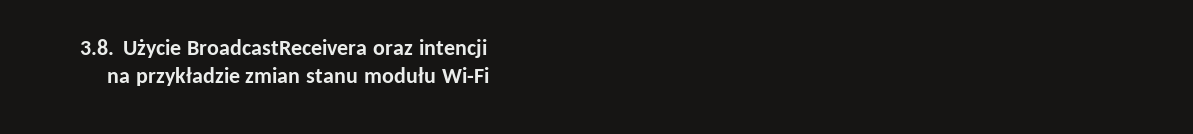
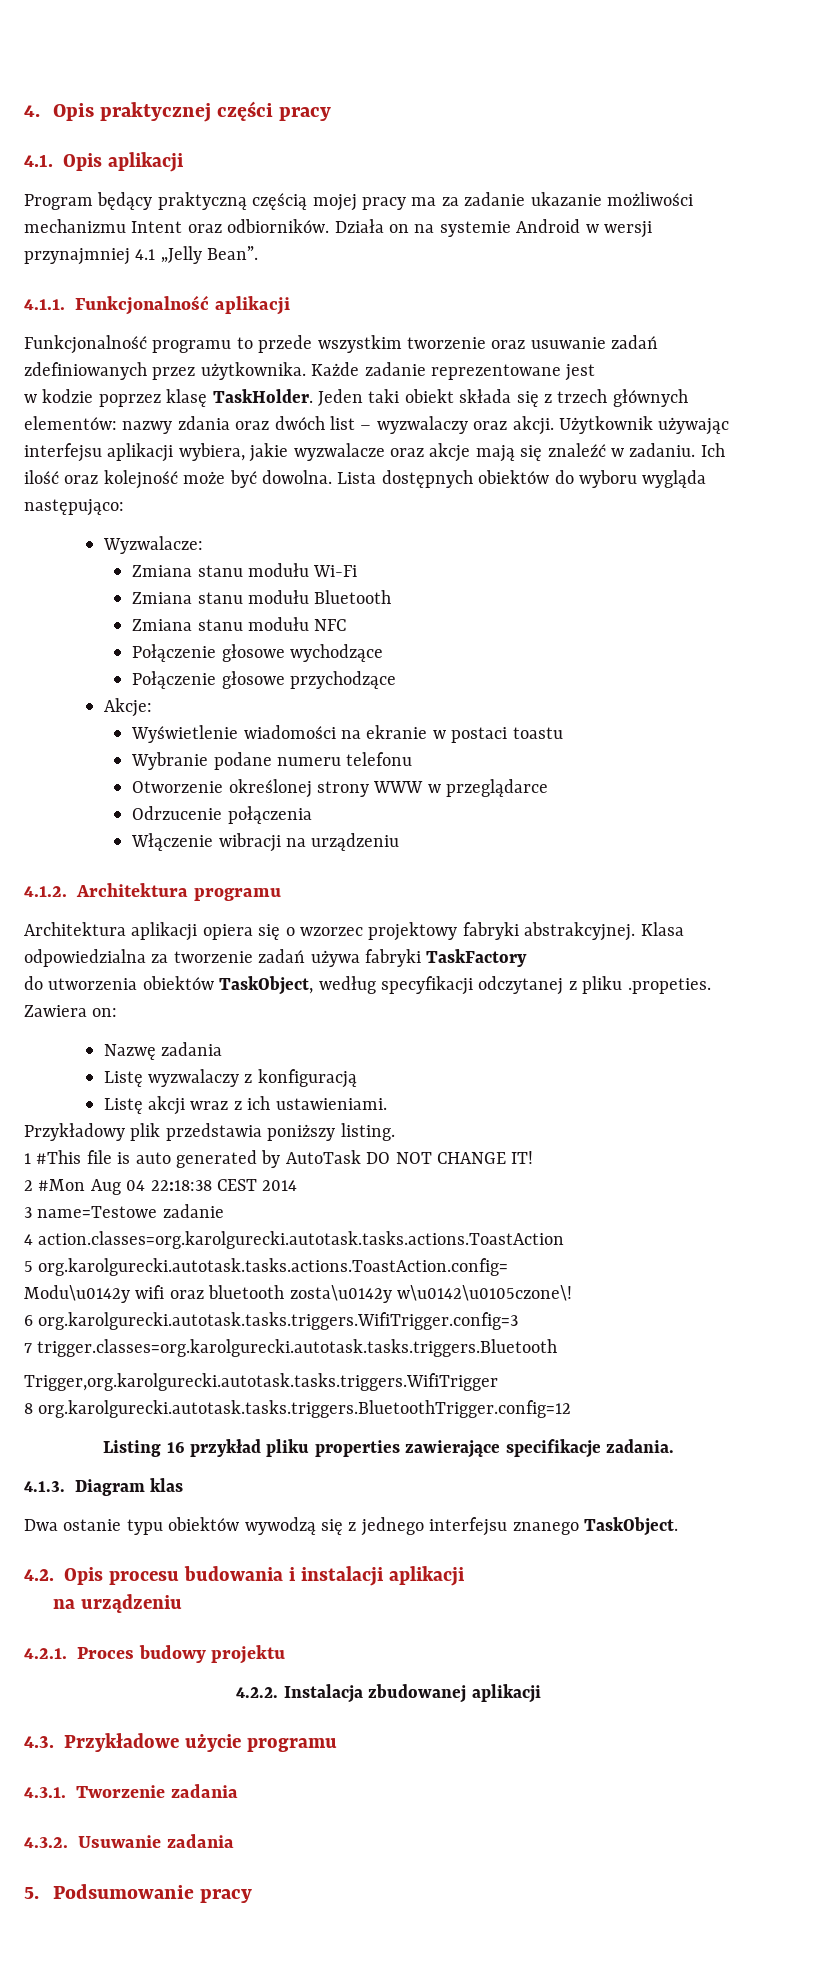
[80,39,487,58] [106,67,489,86] 3.8. Użycie BroadcastReceivera oraz intencji // na przykładzie zmian stanu modułu Wi-Fi -> [24,101,332,122] [24,152,183,172] [24,192,693,211] [24,219,652,238] [24,246,259,265] [24,295,290,315] [24,335,659,354] [24,362,596,381] [24,389,688,407] [24,416,730,435] [24,443,725,462] [24,470,707,489] [24,499,124,516] [102,536,203,554] [132,563,358,577] [132,590,392,604] [132,617,347,631] [132,644,384,662] [132,671,397,689] [103,698,152,717] [131,725,563,743] [131,752,413,770] [132,779,549,798] [132,806,312,824] [131,833,400,852] [24,883,281,901] [24,922,684,941] [24,949,528,967] [24,976,711,995] [24,1005,118,1017] [103,1042,222,1060] [103,1069,357,1088] [103,1096,387,1115] [24,1123,395,1141] [24,1150,534,1168] [24,1179,298,1195] [24,1204,224,1218] [24,1231,565,1249] [24,1258,509,1276] [24,1285,572,1303] [24,1312,519,1330] [24,1339,558,1357] [24,1373,498,1391] [24,1400,572,1418] [103,1439,674,1458] [24,1478,184,1496] [24,1517,678,1536] [24,1566,464,1586] [52,1594,182,1613] [24,1645,286,1664] [236,1684,541,1703] [24,1733,337,1752] [24,1784,238,1798] [24,1834,234,1848] [24,1884,252,1903] 4. Opis praktycznej części pracy // 4.1. Opis aplikacji // Program będący praktyczną częścią mojej pracy ma za zadanie ukazanie możliwości mechanizmu Intent oraz odbiorników. Działa on na systemie Android w wersji przynajmniej 4.1 „Jelly Bean”. // 4.1.1. Funkcjonalność aplikacji // Funkcjonalność programu to przede wszystkim tworzenie oraz usuwanie zadań zdefiniowanych przez użytkownika. Każde zadanie reprezentowane jest // w kodzie poprzez klasę TaskHolder. Jeden taki obiekt składa się z trzech głównych elementów: nazwy zdania oraz dwóch list – wyzwalaczy oraz akcji. Użytkownik używając interfejsu aplikacji wybiera, jakie wyzwalacze oraz akcje mają się znaleźć w zadaniu. Ich ilość oraz kolejność może być dowolna. Lista dostępnych obiektów do wyboru wygląda następująco: // Wyzwalacze: // Zmiana stanu modułu Wi-Fi // Zmiana stanu modułu Bluetooth // Zmiana stanu modułu NFC // Połączenie głosowe wychodzące // Połączenie głosowe przychodzące // Akcje: // Wyświetlenie wiadomości na ekranie w postaci toastu // Wybranie podane numeru telefonu // Otworzenie określonej strony WWW w przeglądarce // Odrzucenie połączenia // Włączenie wibracji na urządzeniu // 4.1.2. Architektura programu // Architektura aplikacji opiera się o wzorzec projektowy fabryki abstrakcyjnej. Klasa odpowiedzialna za tworzenie zadań używa fabryki TaskFactory // do utworzenia obiektów TaskObject, według specyfikacji odczytanej z pliku .propeties. Zawiera on: // Nazwę zadania // Listę wyzwalaczy z konfiguracją // Listę akcji wraz z ich ustawieniami. // Przykładowy plik przedstawia poniższy listing. // 1 #This file is auto generated by AutoTask DO NOT CHANGE IT! // 2 #Mon Aug 04 22:18:38 CEST 2014 // 3 name=Testowe zadanie // 4 action.classes=org.karolgurecki.autotask.tasks.actions.ToastAction // 5 org.karolgurecki.autotask.tasks.actions.ToastAction.config= // Modu\u0142y wifi oraz bluetooth zosta\u0142y w\u0142\u0105czone\! // 6 org.karolgurecki.autotask.tasks.triggers.WifiTrigger.config=3 // 7 trigger.classes=org.karolgurecki.autotask.tasks.triggers.Bluetooth // Trigger,org.karolgurecki.autotask.tasks.triggers.WifiTrigger // 8 org.karolgurecki.autotask.tasks.triggers.BluetoothTrigger.config=12 // Listing 16 przykład pliku properties zawierające specifikacje zadania. // 4.1.3. Diagram klas // Dwa ostanie typu obiektów wywodzą się z jednego interfejsu znanego TaskObject. // 4.2. Opis procesu budowania i instalacji aplikacji // na urządzeniu // 4.2.1. Proces budowy projektu // 4.2.2. Instalacja zbudowanej aplikacji // 4.3. Przykładowe użycie programu // 4.3.1. Tworzenie zadania // 4.3.2. Usuwanie zadania // 5. Podsumowanie pracy

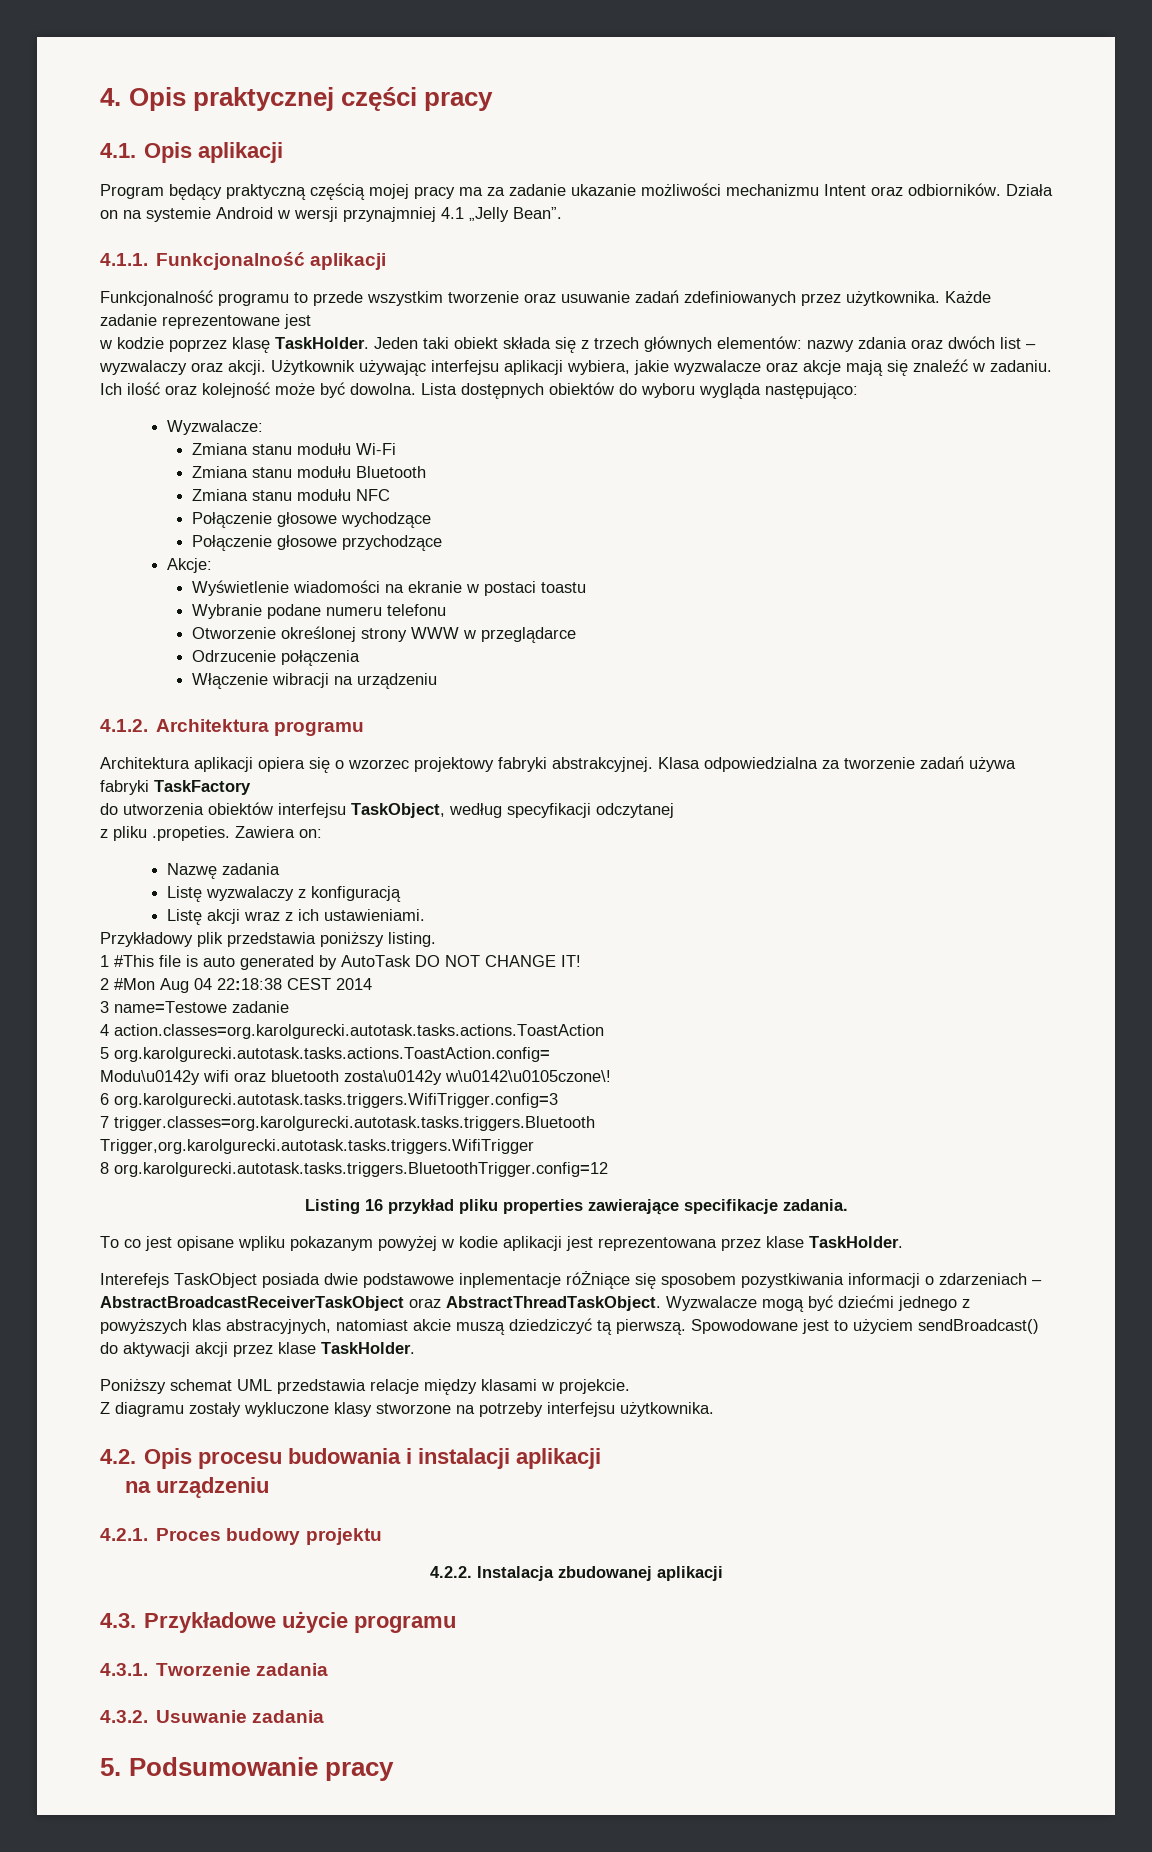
(214, 983) none -> [278,803,346,818] interfejsu
(564, 985) none -> (674, 810) //
[24,1478,184,1496] [24,1517,678,1536] 4.1.3. Diagram klas // Dwa ostanie typu obiektów wywodzą się z jednego interfejsu znanego TaskObject. -> [100,1236,903,1251] [100,1271,1042,1289] [100,1295,970,1312] [100,1318,1039,1335] [100,1342,415,1357] [100,1379,630,1395] [100,1402,714,1417] To co jest opisane wpliku pokazanym powyżej w kodie aplikacji jest reprezentowana przez klase TaskHolder. // Interefejs TaskObject posiada dwie podstawowe inplementacje róŻniące się sposobem pozystkiwania informacji o zdarzeniach – AbstractBroadcastReceiverTaskObject oraz AbstractThreadTaskObject. Wyzwalacze mogą być dziećmi jednego z powyższych klas abstracyjnych, natomiast akcie muszą dziedziczyć tą pierwszą. Spowodowane jest to użyciem sendBroadcast() do aktywacji akcji przez klase TaskHolder. // Poniższy schemat UML przedstawia relacje między klasami w projekcie. // Z diagramu zostały wykluczone klasy stworzone na potrzeby interfejsu użytkownika.

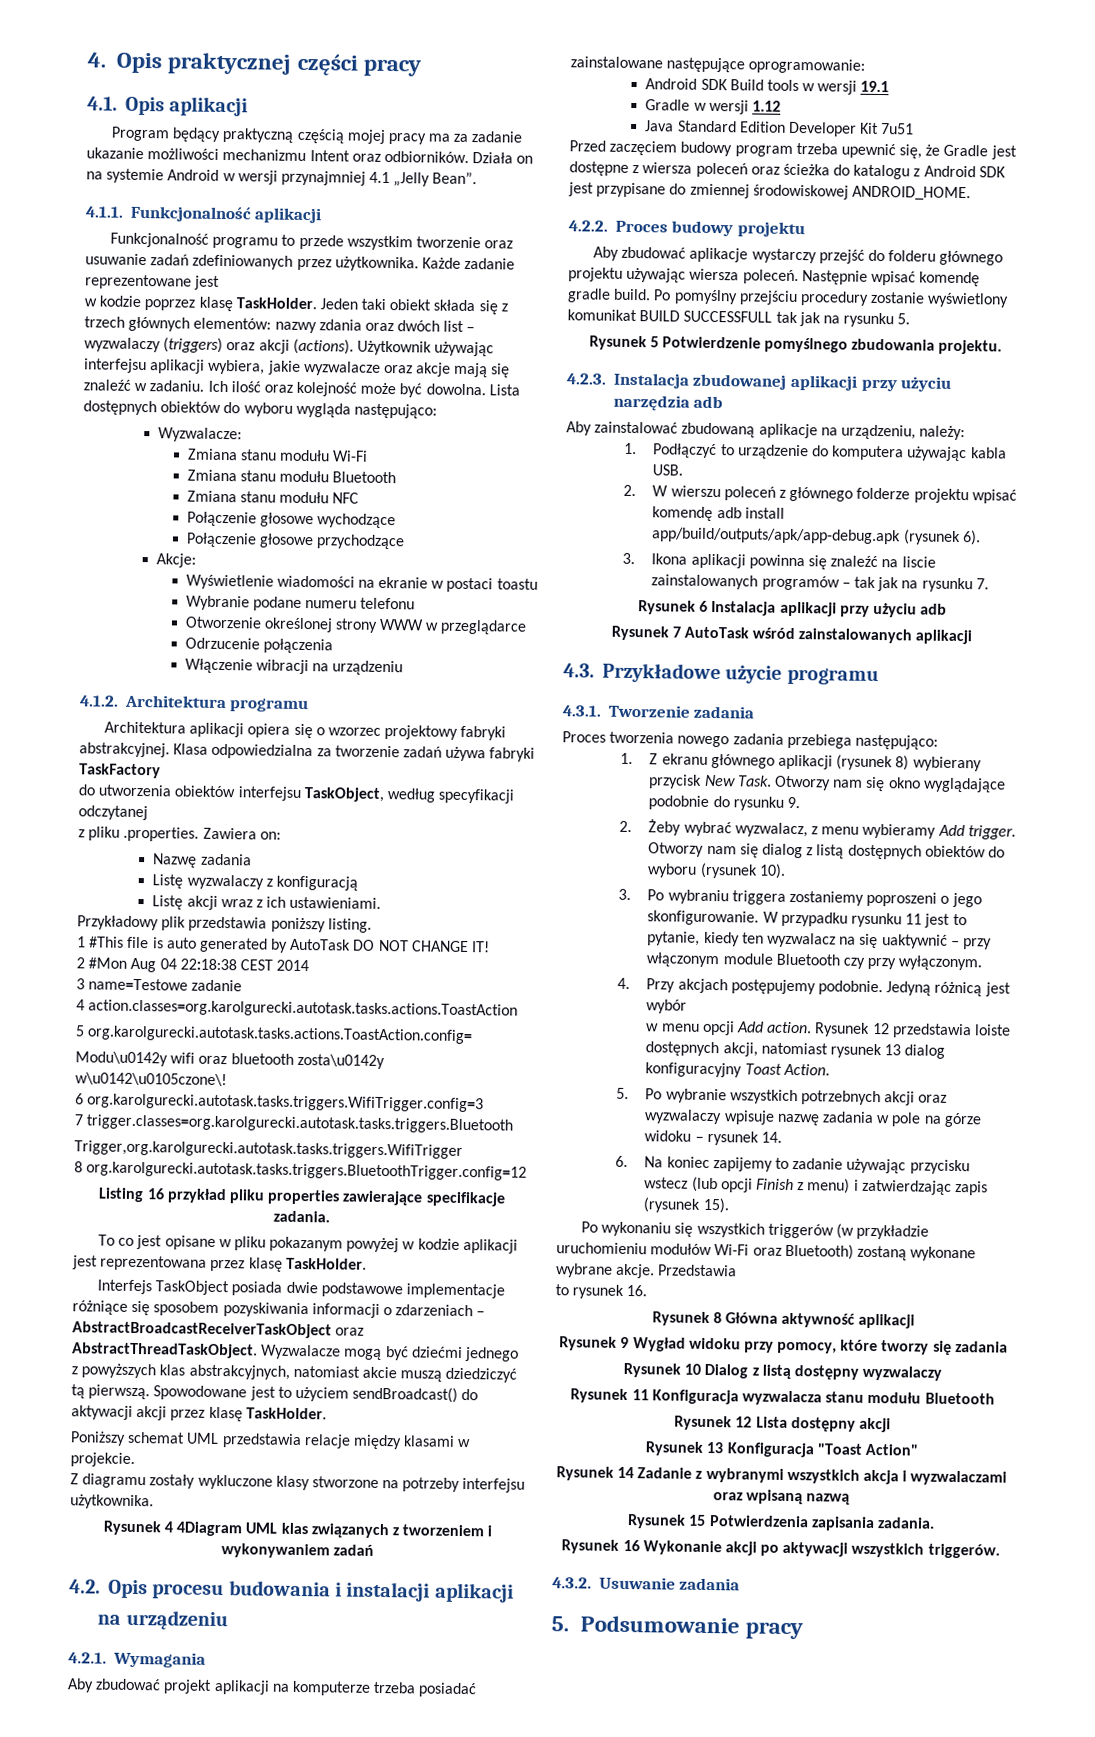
[191,360,266,375] oraz akcji. -> [163,337,354,355] (triggers) oraz akcji (actions).
[152,826,230,841] .propeties. -> [123,826,200,842] .properties.
[238,1236,285,1251] wpliku -> [218,1236,266,1251] w pliku
[459,1236,498,1248] kodie -> [417,1238,460,1250] kodzie
[766,1236,903,1248] [100,1273,169,1288] klase TaskHolder. // Interefejs -> [248,1257,367,1272] [96,1279,152,1295] klasę TaskHolder. // Interfejs
[459,1271,630,1289] inplementacje róŻniące -> [405,1283,505,1299] [72,1300,128,1315] implementacje różniące
[741,1273,844,1288] pozystkiwania -> [222,1302,309,1318] pozyskiwania
[226,1319,331,1334] abstracyjnych, -> [188,1364,290,1380] abstrakcyjnych,
[278,1342,316,1354] klase -> [208,1406,243,1422] klasę
(714, 1409) none -> [102,1520,493,1539] [220,1543,375,1559] // Rysunek 4 4Diagram UML klas związanych z tworzeniem i wykonywaniem zadań
[156,1528,382,1545] [429,1566,652,1581] Proces budowy projektu // 4.2.2. Instalacja zbudowanej -> [112,1651,206,1668] [67,1678,478,1698] [570,56,866,74] [645,78,890,95] [645,99,781,115] [645,120,915,137] [569,140,1017,160] [569,161,1006,180] [568,182,971,202] [568,220,805,238] [592,246,1004,266] [568,267,981,287] [567,288,1010,308] [567,309,911,328] [588,335,1003,355] [566,372,953,392] [612,394,724,411] [566,421,966,441] [624,442,1007,462] [652,464,684,476] [623,484,1017,504] [652,506,785,521] [652,527,981,546] [622,552,936,570] [651,574,989,593] [637,600,948,618] [610,625,913,644] Wymagania // Aby zbudować projekt aplikacji na komputerze trzeba posiadać zainstalowane następujące oprogramowanie: // Android SDK Build tools w wersji 19.1 // Gradle w wersji 1.12 // Java Standard Edition Developer Kit 7u51 // Przed zaczęciem budowy program trzeba upewnić się, że Gradle jest dostępne z wiersza poleceń oraz ścieżka do katalogu z Android SDK jest przypisane do zmiennej środowiskowej ANDROID_HOME. // 4.2.2. Proces budowy projektu // Aby zbudować aplikacje wystarczy przejść do folderu głównego projektu używając wiersza poleceń. Następnie wpisać komendę gradle build. Po pomyślny przejściu procedury zostanie wyświetlony komunikat BUILD SUCCESSFULL tak jak na rysunku 5. // Rysunek 5 Potwierdzenie pomyślnego zbudowania projektu. // 4.2.3. Instalacja zbudowanej aplikacji przy użyciu narzędzia adb // Aby zainstalować zbudowaną aplikacje na urządzeniu, należy: // 1. Podłączyć to urządzenie do komputera używając kabla USB. // 2. W wierszu poleceń z głównego folderze projektu wpisać komendę adb install app/build/outputs/apk/app-debug.apk (rysunek 6). // 3. Ikona aplikacji powinna się znaleźć na liscie zainstalowanych programów – tak jak na rysunku 7. // Rysunek 6 Instalacja aplikacji przy użyciu adb // Rysunek 7 AutoTask wśród zainstalowanych
(329, 1669) none -> [562,731,938,750] [620,752,982,772] [648,774,1006,793] [648,795,801,811] [619,819,1016,840] [648,842,1005,860] [647,862,786,879] [618,888,982,908] [647,910,967,928] [647,931,992,950] [646,952,983,971] [617,977,1011,997] [646,999,688,1014] [646,1020,1011,1039] [645,1041,946,1059] [645,1062,830,1078] [616,1087,948,1106] [644,1109,982,1128] [644,1130,783,1146] [615,1155,970,1175] [644,1176,988,1196] [643,1197,729,1214] [580,1221,930,1240] [556,1242,977,1262] [556,1263,738,1279] [555,1284,648,1299] [651,1311,916,1329] [559,1336,1008,1355] [622,1362,943,1381] [570,1388,995,1406] [674,1415,891,1433] [645,1441,918,1458] [555,1466,1008,1486] [712,1489,851,1505] [627,1514,935,1532] [561,1539,1000,1559] // Proces tworzenia nowego zadania przebiega następująco: // 1. Z ekranu głównego aplikacji (rysunek 8) wybierany przycisk New Task. Otworzy nam się okno wyglądające podobnie do rysunku 9. // 2. Żeby wybrać wyzwalacz, z menu wybieramy Add trigger. Otworzy nam się dialog z listą dostępnych obiektów do wyboru (rysunek 10). // 3. Po wybraniu triggera zostaniemy poproszeni o jego skonfigurowanie. W przypadku rysunku 11 jest to pytanie, kiedy ten wyzwalacz na się uaktywnić – przy włączonym module Bluetooth czy przy wyłączonym. // 4. Przy akcjach postępujemy podobnie. Jedyną różnicą jest wybór // w menu opcji Add action. Rysunek 12 przedstawia loiste dostępnych akcji, natomiast rysunek 13 dialog konfiguracyjny Toast Action. // 5. Po wybranie wszystkich potrzebnych akcji oraz wyzwalaczy wpisuje nazwę zadania w pole na górze widoku – rysunek 14. // 6. Na koniec zapijemy to zadanie używając przycisku wstecz (lub opcji Finish z menu) i zatwierdzając zapis (rysunek 15). // Po wykonaniu się wszystkich triggerów (w przykładzie uruchomieniu modułów Wi-Fi oraz Bluetooth) zostaną wykonane wybrane akcje. Przedstawia // to rysunek 16. // Rysunek 8 Główna aktywność aplikacji // Rysunek 9 Wygład widoku przy pomocy, które tworzy się zadania // Rysunek 10 Dialog z listą dostępny wyzwalaczy // Rysunek 11 Konfiguracja wyzwalacza stanu modułu Bluetooth // Rysunek 12 Lista dostępny akcji // Rysunek 13 Konfiguracja "Toast Action" // Rysunek 14 Zadanie z wybranymi wszystkich akcja i wyzwalaczami oraz wpisaną nazwą // Rysunek 15 Potwierdzenia zapisania zadania. // Rysunek 16 Wykonanie akcji po aktywacji wszystkich triggerów.

